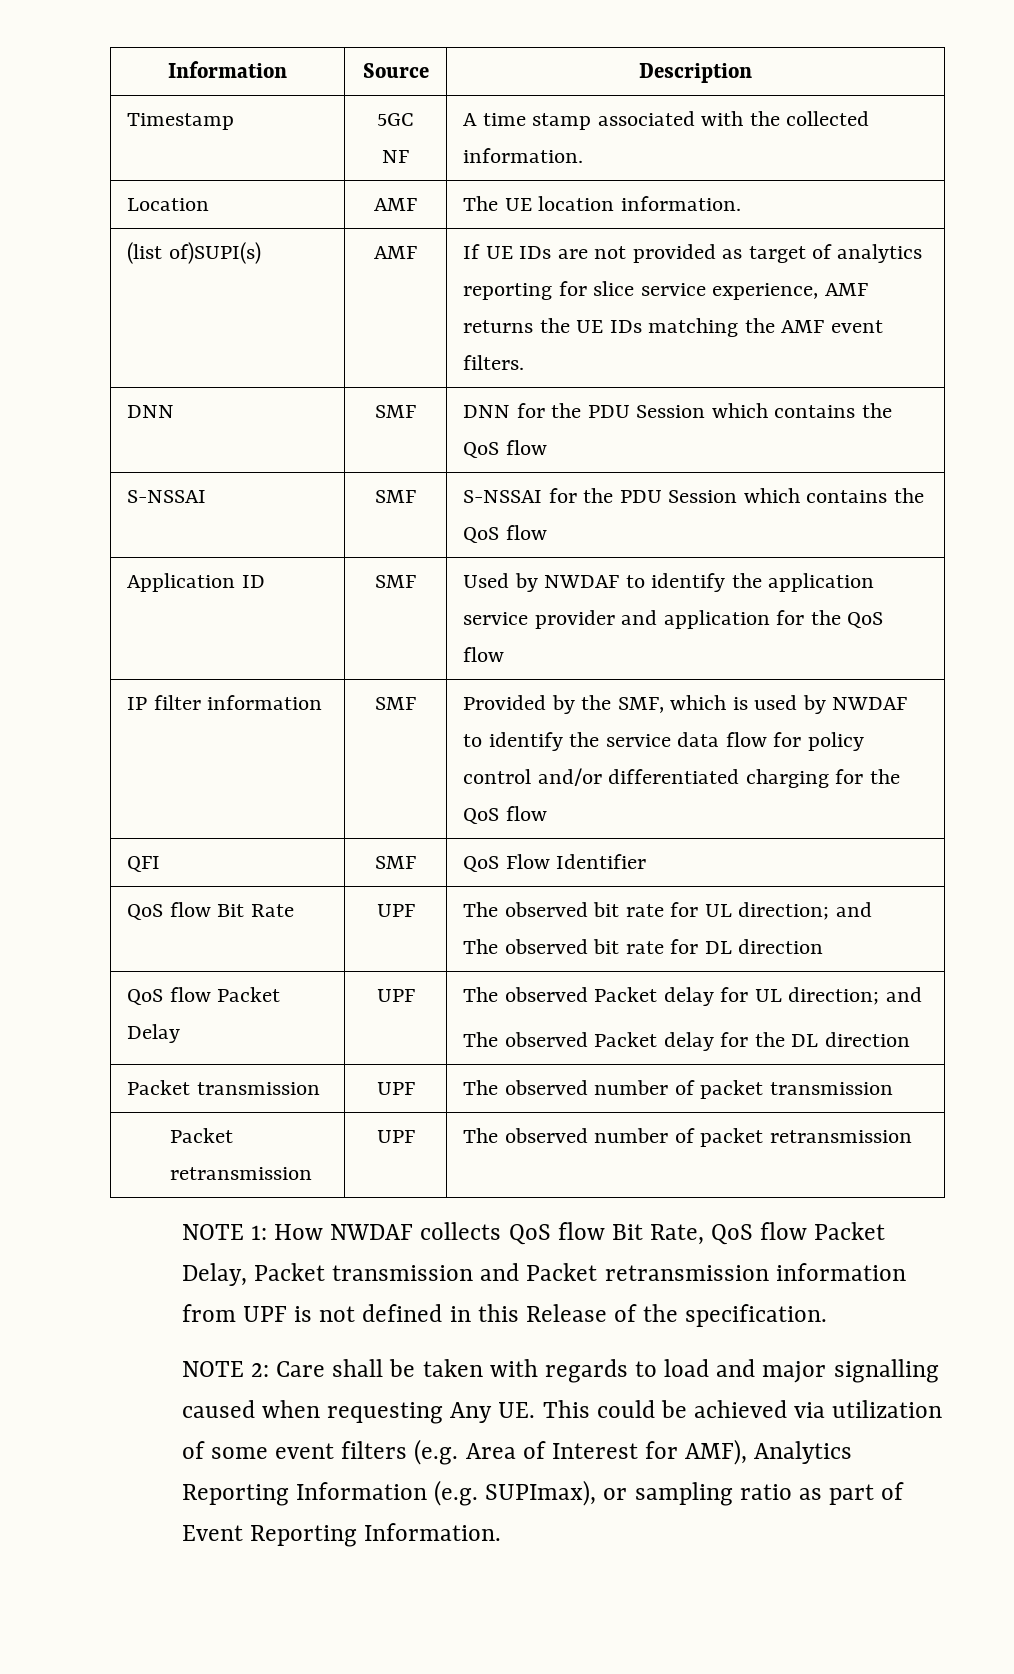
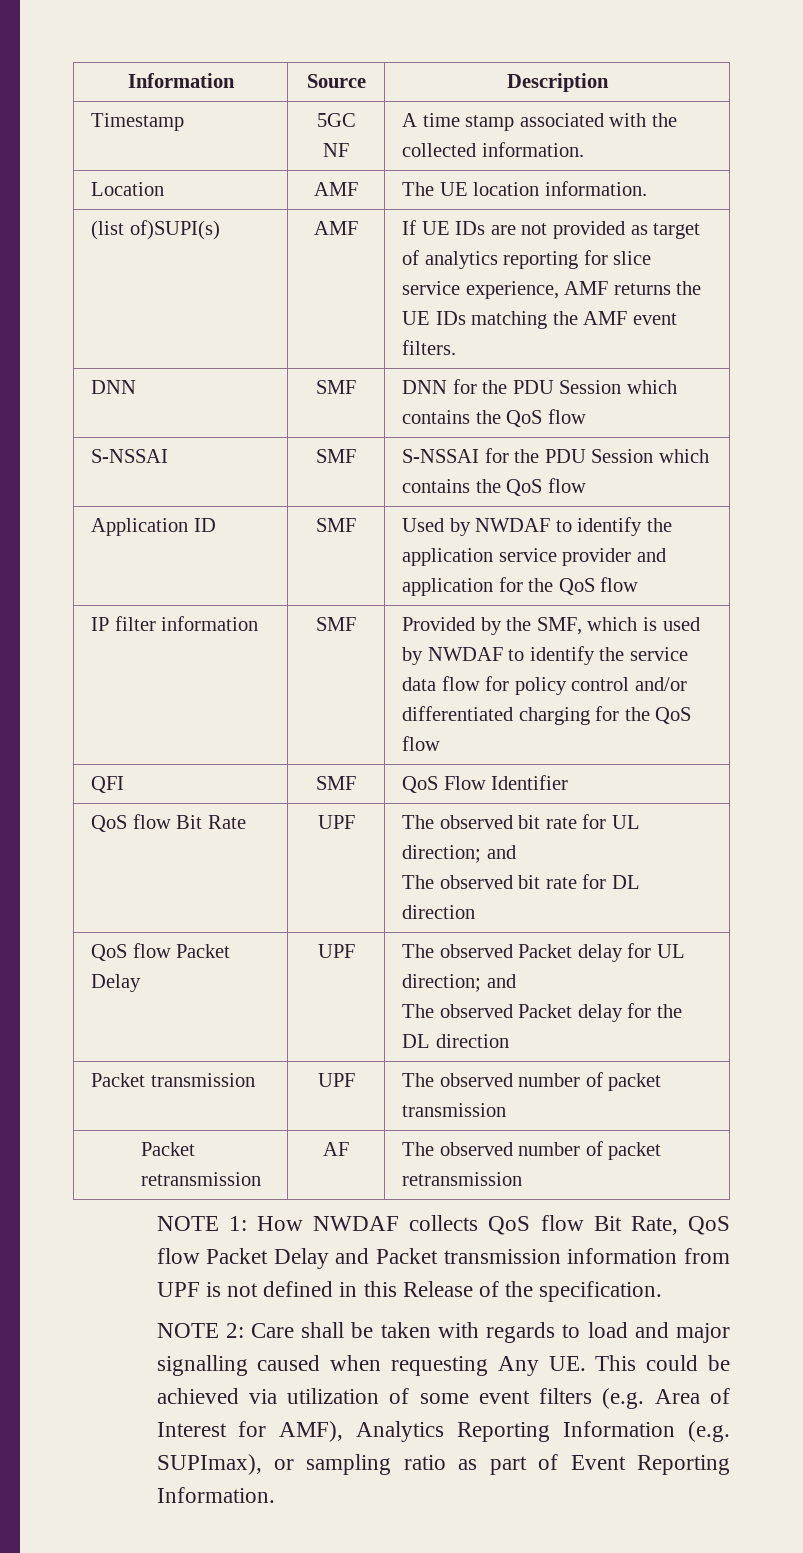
[376,1130,415,1143] UPF -> [323,1142,349,1156] AF
[181,1263,769,1286] Delay, Packet transmission and Packet retransmission -> [273,1248,561,1269] Delay and Packet transmission

